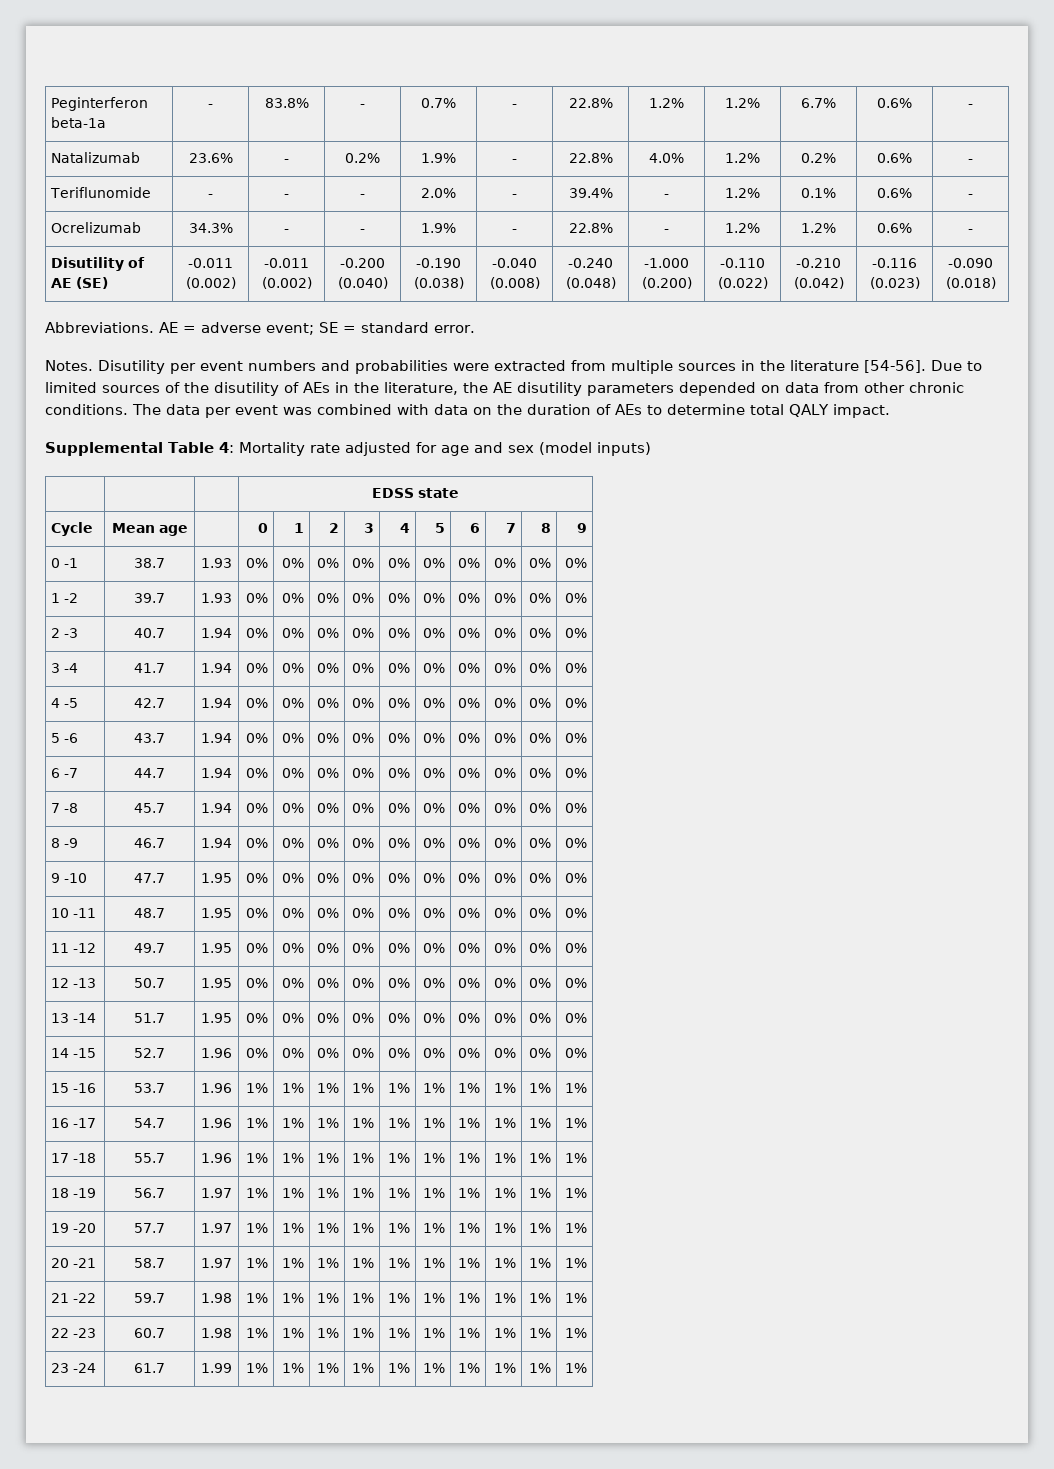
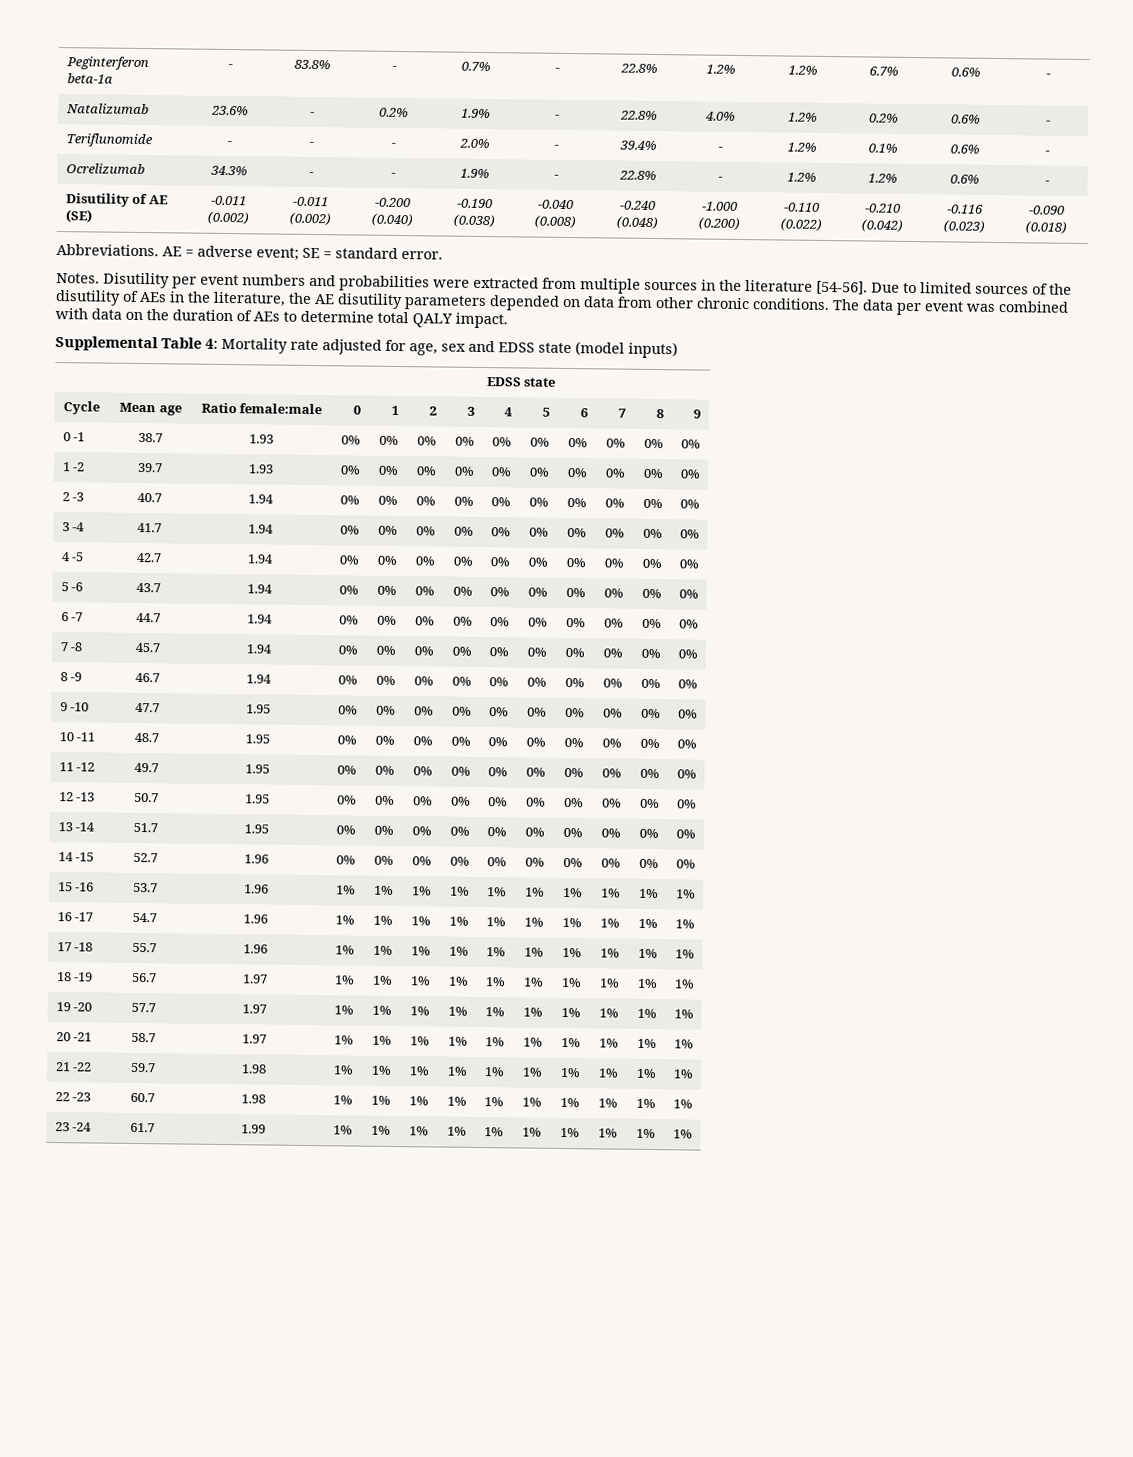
[440,442,534,456] age and sex -> [409,340,572,356] age, sex and EDSS state
(188, 530) none -> [200,402,323,415] Ratio female:male

